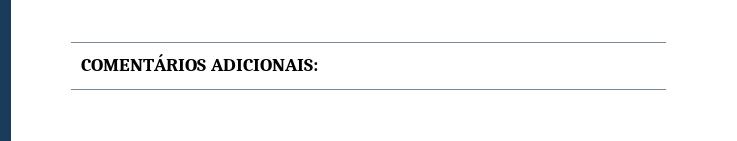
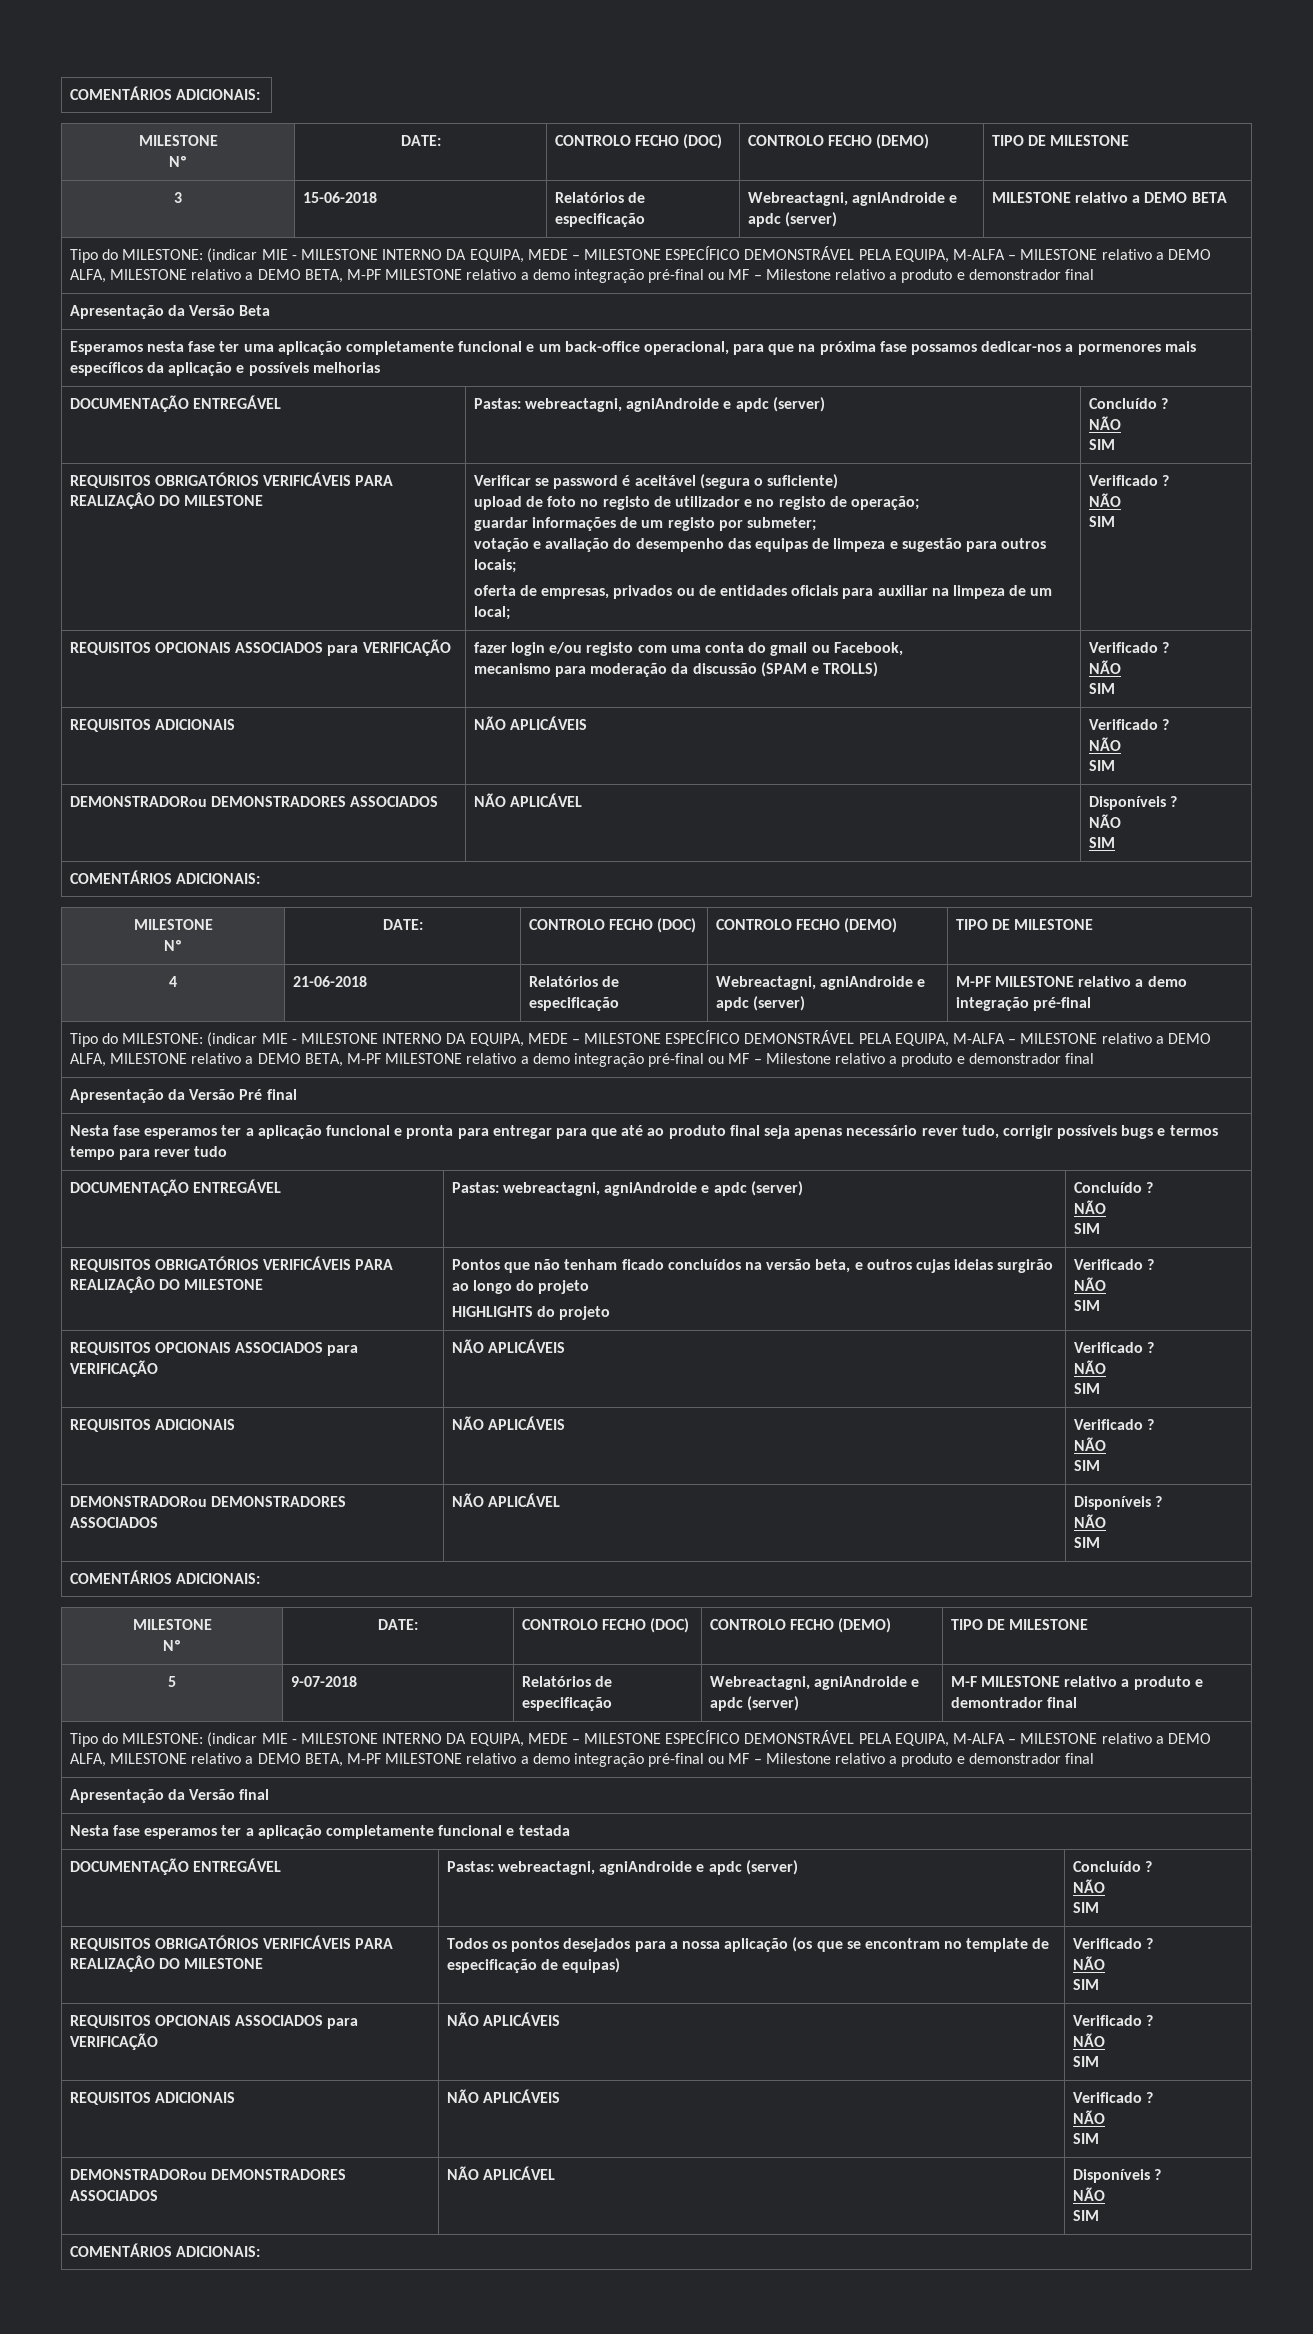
[81,54,319,71] COMENTÁRIOS ADICIONAIS: -> [69,86,261,100] [138,135,218,146] [169,156,187,167] [400,135,441,146] [554,134,723,149] [747,134,930,149] [991,135,1130,146] [174,192,182,203] [302,192,377,203] [554,192,646,203] [554,213,645,227] [747,192,958,206] [747,212,838,227] [991,192,1227,203] [69,246,1211,263] [69,269,1094,283] [69,305,271,319] [69,341,1196,355] [69,362,380,376] [69,395,282,412] [473,397,825,412] [1088,398,1169,409] [1088,416,1121,430] [1088,439,1115,450] [69,472,394,488] [69,492,264,509] [473,474,839,489] [473,496,919,510] [473,517,816,531] [473,538,1047,552] [473,559,516,573] [473,585,1053,599] [473,606,510,620] [1088,475,1170,486] [1088,493,1121,507] [1088,516,1115,527] [69,639,451,656] [473,642,903,656] [473,662,879,677] [1088,642,1170,653] [1088,660,1121,674] [1088,683,1115,694] [69,719,236,732] [473,716,588,730] [1088,719,1170,730] [1088,737,1121,751] [1088,760,1115,771] [69,796,439,807] [473,793,583,807] [1088,796,1178,810] [1088,814,1121,828] [1088,837,1115,848] [69,870,261,884] [133,919,213,930] [164,940,182,951] [382,919,423,930] [528,918,697,933] [715,918,898,933] [955,919,1094,930] [169,976,177,987] [292,976,367,987] [528,976,620,987] [528,997,619,1011] [715,976,926,990] [715,996,806,1011] [955,976,1187,987] [955,997,1092,1011] [69,1030,1211,1047] [69,1053,1094,1067] [69,1089,297,1103] [69,1125,1218,1139] [69,1146,228,1160] [69,1179,282,1196] [451,1181,803,1196] [1073,1182,1154,1193] [1073,1200,1106,1214] [1073,1223,1100,1234] [69,1256,394,1272] [69,1276,264,1293] [451,1259,1054,1273] [451,1280,590,1294] [451,1306,611,1320] [1073,1259,1155,1270] [1073,1277,1106,1291] [1073,1300,1100,1311] [69,1342,359,1356] [69,1360,158,1377] [451,1339,566,1353] [1073,1342,1155,1353] [1073,1360,1106,1374] [1073,1383,1100,1394] [69,1419,236,1432] [451,1416,566,1430] [1073,1419,1155,1430] [1073,1437,1106,1451] [1073,1460,1100,1471] [69,1496,347,1507] [69,1517,158,1528] [451,1493,561,1507] [1073,1496,1163,1510] [1073,1514,1106,1528] [1073,1537,1100,1548] [69,1570,261,1584] [132,1619,212,1630] [163,1640,181,1651] [378,1619,418,1630] [521,1618,690,1633] [709,1618,892,1633] [950,1619,1089,1630] [168,1676,176,1687] [290,1676,357,1687] [521,1676,613,1687] [521,1697,612,1711] [709,1676,920,1690] [709,1696,800,1711] [950,1676,1203,1690] [950,1697,1078,1708] [69,1730,1211,1747] [69,1753,1094,1767] [69,1789,270,1803] [69,1825,570,1839] [69,1858,282,1875] [446,1860,798,1875] [1072,1861,1153,1872] [1072,1879,1105,1893] [1072,1902,1099,1913] [69,1935,394,1951] [69,1955,264,1972] [446,1937,1050,1952] [446,1958,621,1973] [1072,1938,1154,1949] [1072,1956,1105,1970] [1072,1979,1099,1990] [69,2015,359,2029] [69,2033,158,2050] [446,2012,561,2026] [1072,2015,1154,2026] [1072,2033,1105,2047] [1072,2056,1099,2067] [69,2092,236,2105] [446,2089,561,2103] [1072,2092,1154,2103] [1072,2110,1105,2124] [1072,2133,1099,2144] [69,2169,347,2180] [69,2190,158,2201] [446,2166,556,2180] [1072,2169,1162,2183] [1072,2187,1105,2201] [1072,2210,1099,2221] [69,2243,261,2257] COMENTÁRIOS ADICIONAIS: // MILESTONE // Nº | DATE: | CONTROLO FECHO (DOC) | CONTROLO FECHO (DEMO) | TIPO DE MILESTONE // 3 | 15-06-2018 | Relatórios de especificação | Webreactagni, agniAndroide e apdc (server) | MILESTONE relativo a DEMO BETA // Tipo do MILESTONE: (indicar MIE - MILESTONE INTERNO DA EQUIPA, MEDE – MILESTONE ESPECÍFICO DEMONSTRÁVEL PELA EQUIPA, M-ALFA – MILESTONE relativo a DEMO ALFA, MILESTONE relativo a DEMO BETA, M-PF MILESTONE relativo a demo integração pré-final ou MF – Milestone relativo a produto e demonstrador final // Apresentação da Versão Beta // Esperamos nesta fase ter uma aplicação completamente funcional e um back-office operacional, para que na próxima fase possamos dedicar-nos a pormenores mais específicos da aplicação e possíveis melhorias // DOCUMENTAÇÃO ENTREGÁVEL | Pastas: webreactagni, agniAndroide e apdc (server) | Concluído ? // NÃO // SIM // REQUISITOS OBRIGATÓRIOS VERIFICÁVEIS PARA REALIZAÇÂO DO MILESTONE | Verificar se password é aceitável (segura o suficiente) // upload de foto no registo de utilizador e no registo de operação; // guardar informações de um registo por submeter; // votação e avaliação do desempenho das equipas de limpeza e sugestão para outros locais; // oferta de empresas, privados ou de entidades oficiais para auxiliar na limpeza de um local; | Verificado ? // NÃO // SIM // REQUISITOS OPCIONAIS ASSOCIADOS para VERIFICAÇÃO | fazer login e/ou registo com uma conta do gmail ou Facebook, // mecanismo para moderação da discussão (SPAM e TROLLS) | Verificado ? // NÃO // SIM // REQUISITOS ADICIONAIS | NÃO APLICÁVEIS | Verificado ? // NÃO // SIM // DEMONSTRADORou DEMONSTRADORES ASSOCIADOS | NÃO APLICÁVEL | Disponíveis ? // NÃO // SIM // COMENTÁRIOS ADICIONAIS: // MILESTONE // Nº | DATE: | CONTROLO FECHO (DOC) | CONTROLO FECHO (DEMO) | TIPO DE MILESTONE // 4 | 21-06-2018 | Relatórios de especificação | Webreactagni, agniAndroide e apdc (server) | M-PF MILESTONE relativo a demo integração pré-final // Tipo do MILESTONE: (indicar MIE - MILESTONE INTERNO DA EQUIPA, MEDE – MILESTONE ESPECÍFICO DEMONSTRÁVEL PELA EQUIPA, M-ALFA – MILESTONE relativo a DEMO ALFA, MILESTONE relativo a DEMO BETA, M-PF MILESTONE relativo a demo integração pré-final ou MF – Milestone relativo a produto e demonstrador final // Apresentação da Versão Pré final // Nesta fase esperamos ter a aplicação funcional e pronta para entregar para que até ao produto final seja apenas necessário rever tudo, corrigir possíveis bugs e termos tempo para rever tudo // DOCUMENTAÇÃO ENTREGÁVEL | Pastas: webreactagni, agniAndroide e apdc (server) | Concluído ? // NÃO // SIM // REQUISITOS OBRIGATÓRIOS VERIFICÁVEIS PARA REALIZAÇÂO DO MILESTONE | Pontos que não tenham ficado concluídos na versão beta, e outros cujas ideias surgirão ao longo do projeto // HIGHLIGHTS do projeto | Verificado ? // NÃO // SIM // REQUISITOS OPCIONAIS ASSOCIADOS para VERIFICAÇÃO | NÃO APLICÁVEIS | Verificado ? // NÃO // SIM // REQUISITOS ADICIONAIS | NÃO APLICÁVEIS | Verificado ? // NÃO // SIM // DEMONSTRADORou DEMONSTRADORES ASSOCIADOS | NÃO APLICÁVEL | Disponíveis ? // NÃO // SIM // COMENTÁRIOS ADICIONAIS: // MILESTONE // Nº | DATE: | CONTROLO FECHO (DOC) | CONTROLO FECHO (DEMO) | TIPO DE MILESTONE // 5 | 9-07-2018 | Relatórios de especificação | Webreactagni, agniAndroide e apdc (server) | M-F MILESTONE relativo a produto e demontrador final // Tipo do MILESTONE: (indicar MIE - MILESTONE INTERNO DA EQUIPA, MEDE – MILESTONE ESPECÍFICO DEMONSTRÁVEL PELA EQUIPA, M-ALFA – MILESTONE relativo a DEMO ALFA, MILESTONE relativo a DEMO BETA, M-PF MILESTONE relativo a demo integração pré-final ou MF – Milestone relativo a produto e demonstrador final // Apresentação da Versão final // Nesta fase esperamos ter a aplicação completamente funcional e testada // DOCUMENTAÇÃO ENTREGÁVEL | Pastas: webreactagni, agniAndroide e apdc (server) | Concluído ? // NÃO // SIM // REQUISITOS OBRIGATÓRIOS VERIFICÁVEIS PARA REALIZAÇÂO DO MILESTONE | Todos os pontos desejados para a nossa aplicação (os que se encontram no template de especificação de equipas) | Verificado ? // NÃO // SIM // REQUISITOS OPCIONAIS ASSOCIADOS para VERIFICAÇÃO | NÃO APLICÁVEIS | Verificado ? // NÃO // SIM // REQUISITOS ADICIONAIS | NÃO APLICÁVEIS | Verificado ? // NÃO // SIM // DEMONSTRADORou DEMONSTRADORES ASSOCIADOS | NÃO APLICÁVEL | Disponíveis ? // NÃO // SIM // COMENTÁRIOS ADICIONAIS:

